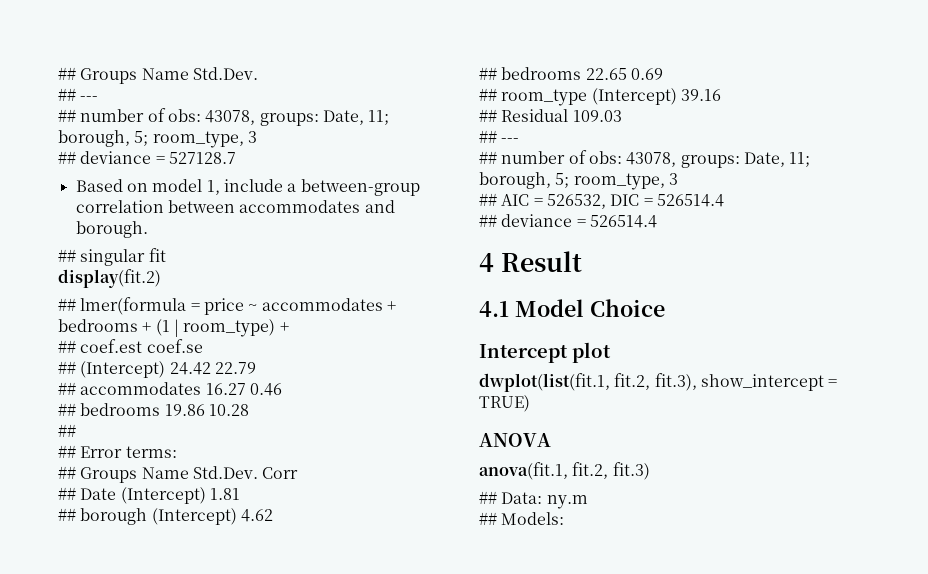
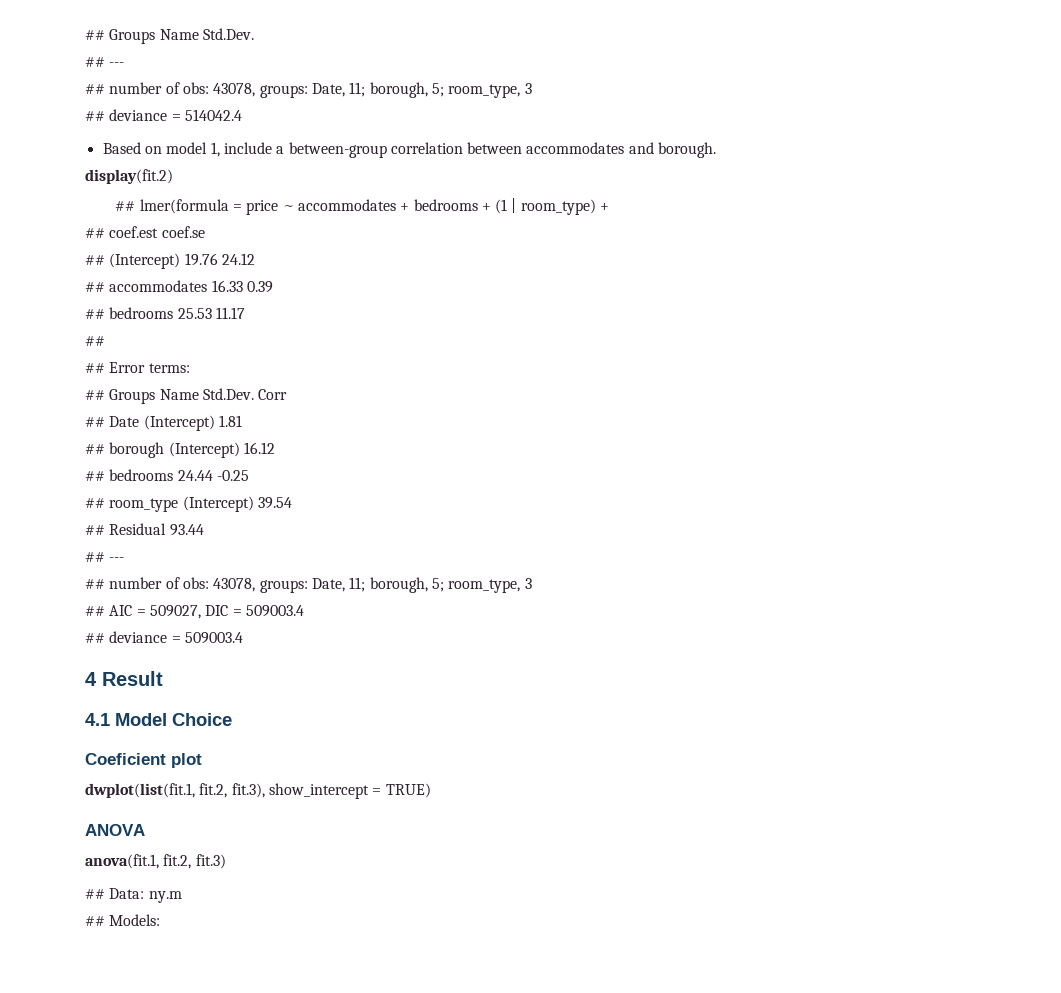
[168,152,236,164] 527128.7 -> [184,109,242,121] 514042.4
[58,248,166,266] // ## singular fit -> (717, 150) none
[169,362,256,375] 24.42 22.79 -> [184,253,255,266] 19.76 24.12
[205,383,282,396] [58,403,249,416] 16.27 0.46 // ## bedrooms 19.86 10.28 -> [211,280,273,293] [85,307,245,319] 16.33 0.39 // ## bedrooms 25.53 11.17
[240,509,273,522] [479,67,663,80] 4.62 // ## bedrooms 22.65 0.69 -> [243,442,275,454] [85,469,249,481] 16.12 // ## bedrooms 24.44 -0.25
[680,89,721,101] 39.16 -> [257,497,292,509] 39.54
[572,110,622,122] 109.03 -> [169,524,204,536] 93.44
[546,194,606,209] 526532, -> [149,605,201,619] 509027,
[656,194,724,207] [479,214,657,228] 526514.4 // ## deviance = 526514.4 -> [245,605,304,617] [85,631,243,644] 509003.4 // ## deviance = 509003.4
[479,344,568,363] Intercept -> [85,753,166,765] Coeficient

